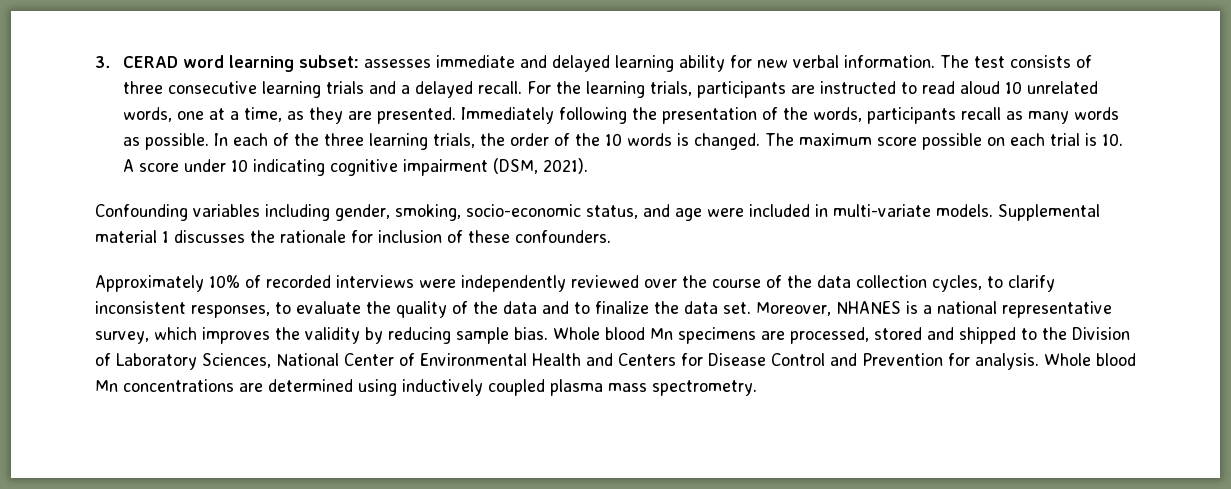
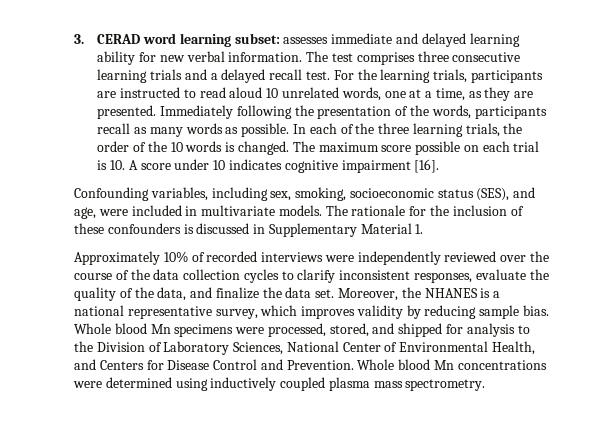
[1010,55,1093,68] consists of -> [356,52,415,65] comprises
[478,81,523,94] recall. -> [269,69,331,80] recall test.
[253,159,326,176] indicating -> [229,159,283,170] indicates
[493,158,589,174] (DSM, 2021). -> [414,159,440,173] [16].
[193,204,1100,221] [95,230,275,243] variables including gender, smoking, socio-economic status, and age were included in multi-variate models. Supplemental material 1 discusses the -> [150,187,536,201] [74,205,348,219] variables, including sex, smoking, socioeconomic status (SES), and age, were included in multivariate models. The
(373, 236) none -> [430,205,450,216] the
[515,230,611,243] confounders. -> [107,223,424,237] confounders is discussed in Supplementary Material 1.
[932,275,982,292] cycles, -> [243,269,279,283] cycles
[275,302,291,314] to -> (473, 277) none
[503,301,590,314] data and to -> [157,287,213,301] data, and
(831, 309) none -> [401,287,421,298] the
[275,327,300,340] the -> (356, 312) none
[761,327,1016,344] are processed, stored and shipped -> [235,323,515,337] were processed, stored, and shipped for analysis
[532,353,581,366] Health -> [492,341,536,355] Health,
[862,353,1039,370] Prevention for analysis. -> [286,360,354,370] Prevention.
[239,383,263,392] are -> [73,381,102,388] were

